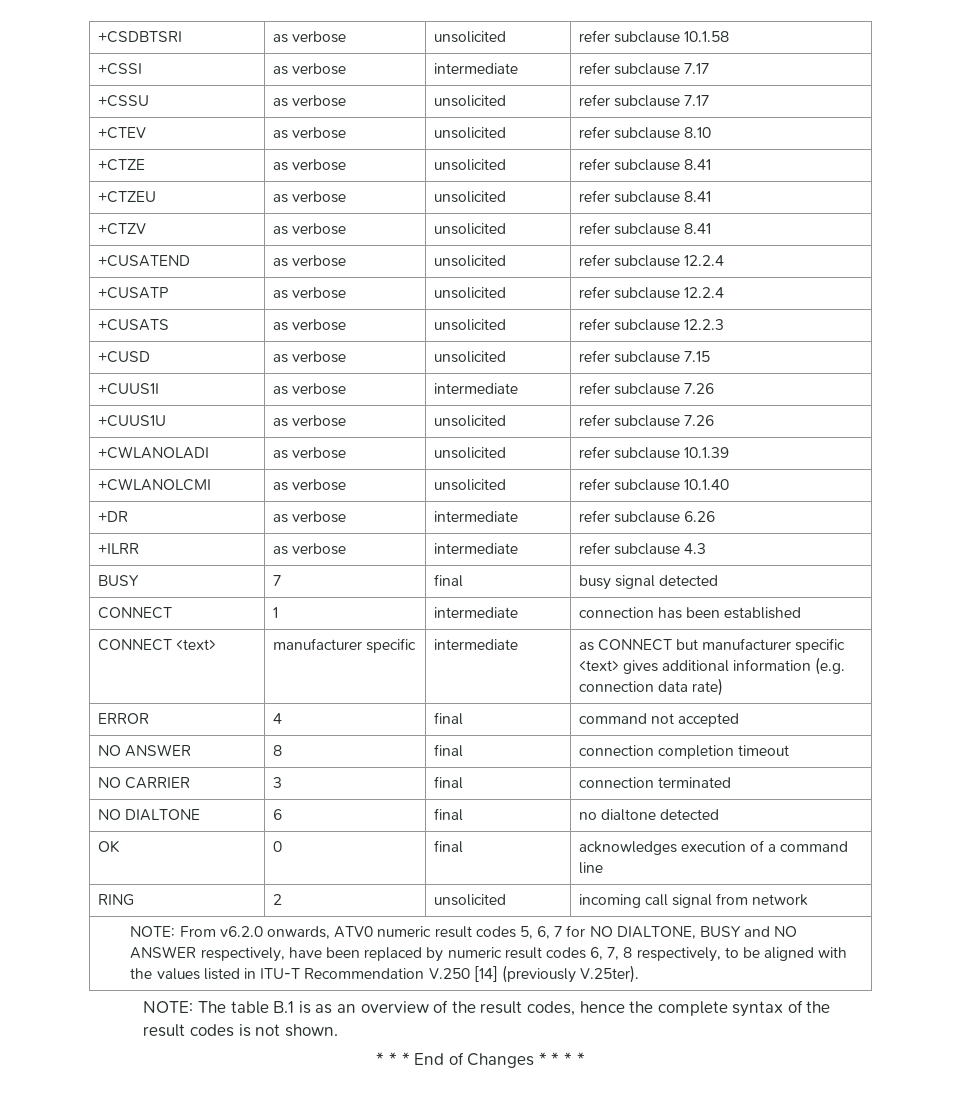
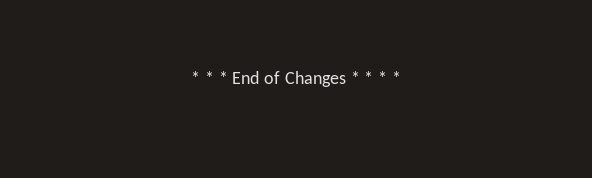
[97,31,182,43] [272,31,346,43] [433,31,506,43] [578,30,730,43] [97,63,142,75] [272,63,346,75] [433,63,518,74] [578,62,710,75] [97,95,149,107] [272,95,346,107] [433,95,506,107] [578,94,710,107] [97,127,146,139] [272,127,346,139] [433,127,506,139] [578,126,712,139] [97,159,145,171] [272,159,346,171] [433,159,506,171] [578,158,712,171] [97,191,156,203] [272,191,346,203] [433,191,506,203] [578,190,712,203] [97,223,146,235] [272,223,346,235] [433,223,506,235] [578,222,712,235] [97,255,190,267] [272,255,346,267] [433,255,506,267] [578,254,725,267] [97,287,168,299] [272,287,346,299] [433,287,506,299] [578,286,725,299] [97,319,169,331] [272,319,346,331] [433,319,506,331] [578,318,725,331] [97,351,150,363] [272,351,346,363] [433,351,506,363] [578,350,711,363] [97,383,159,395] [272,383,346,395] [433,383,518,394] [578,382,715,395] [97,415,166,427] [272,415,346,427] [433,415,506,427] [578,414,715,427] [97,446,209,459] [272,447,346,459] [433,447,506,459] [578,446,730,459] [97,478,211,491] [272,479,346,491] [433,479,506,491] [578,478,730,491] [97,511,128,522] [272,511,346,523] [433,511,518,522] [578,510,716,523] [97,543,139,554] [272,543,346,555] [433,543,518,554] [578,542,707,555] [97,575,139,586] [272,575,281,586] [433,574,463,587] [578,575,719,590] [97,607,172,619] [272,607,278,618] [433,607,518,618] [578,607,802,619] [97,639,216,651] [272,638,416,653] [433,639,518,650] [578,638,846,653] [578,657,846,675] [578,678,724,696] [97,713,149,724] [272,713,282,724] [433,712,463,725] [578,713,740,727] [97,744,191,757] [272,745,282,756] [433,744,463,757] [578,745,790,759] [97,777,190,789] [272,777,282,788] [433,776,463,789] [578,777,731,788] [97,809,200,821] [272,809,282,820] [433,808,463,821] [578,809,720,821] [97,840,120,853] [272,841,282,852] [433,840,463,853] [578,840,849,855] [578,862,603,874] [97,894,134,906] [272,894,282,905] [433,894,506,906] [578,893,809,908] [130,925,798,939] [130,946,848,962] [130,965,640,983] [143,1000,831,1017] [143,1024,338,1037] +CSDBTSRI | as verbose | unsolicited | refer subclause 10.1.58 // +CSSI | as verbose | intermediate | refer subclause 7.17 // +CSSU | as verbose | unsolicited | refer subclause 7.17 // +CTEV | as verbose | unsolicited | refer subclause 8.10 // +CTZE | as verbose | unsolicited | refer subclause 8.41 // +CTZEU | as verbose | unsolicited | refer subclause 8.41 // +CTZV | as verbose | unsolicited | refer subclause 8.41 // +CUSATEND | as verbose | unsolicited | refer subclause 12.2.4 // +CUSATP | as verbose | unsolicited | refer subclause 12.2.4 // +CUSATS | as verbose | unsolicited | refer subclause 12.2.3 // +CUSD | as verbose | unsolicited | refer subclause 7.15 // +CUUS1I | as verbose | intermediate | refer subclause 7.26 // +CUUS1U | as verbose | unsolicited | refer subclause 7.26 // +CWLANOLADI | as verbose | unsolicited | refer subclause 10.1.39 // +CWLANOLCMI | as verbose | unsolicited | refer subclause 10.1.40 // +DR | as verbose | intermediate | refer subclause 6.26 // +ILRR | as verbose | intermediate | refer subclause 4.3 // BUSY | 7 | final | busy signal detected // CONNECT | 1 | intermediate | connection has been established // CONNECT <text> | manufacturer specific | intermediate | as CONNECT but manufacturer specific <text> gives additional information (e.g. connection data rate) // ERROR | 4 | final | command not accepted // NO ANSWER | 8 | final | connection completion timeout // NO CARRIER | 3 | final | connection terminated // NO DIALTONE | 6 | final | no dialtone detected // OK | 0 | final | acknowledges execution of a command line // RING | 2 | unsolicited | incoming call signal from network // NOTE: From v6.2.0 onwards, ATV0 numeric result codes 5, 6, 7 for NO DIALTONE, BUSY and NO ANSWER respectively, have been replaced by numeric result codes 6, 7, 8 respectively, to be aligned with the values listed in ITU-T Recommendation V.250 [14] (previously V.25ter). // NOTE: The table B.1 is as an overview of the result codes, hence the complete syntax of the result codes is not shown. // -> (191, 77) none

